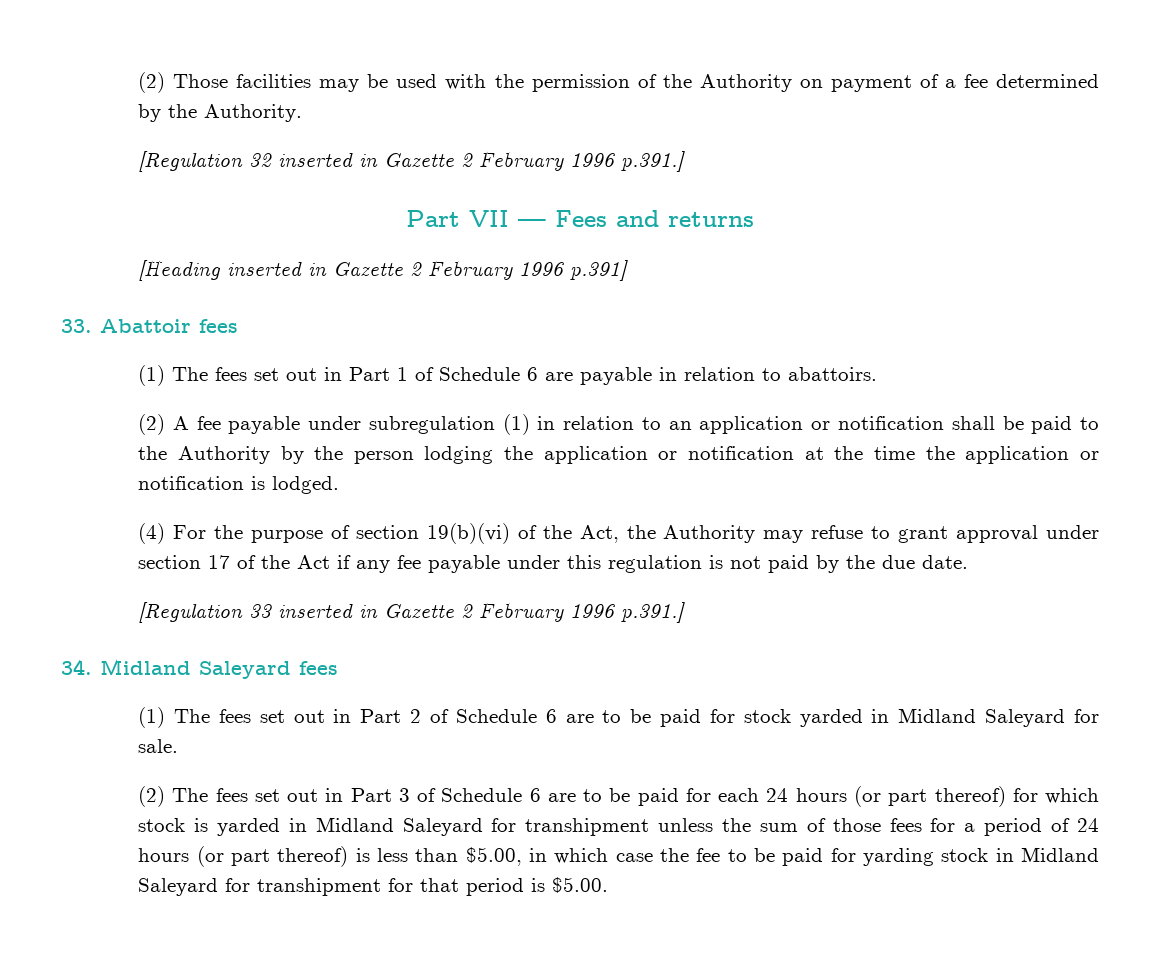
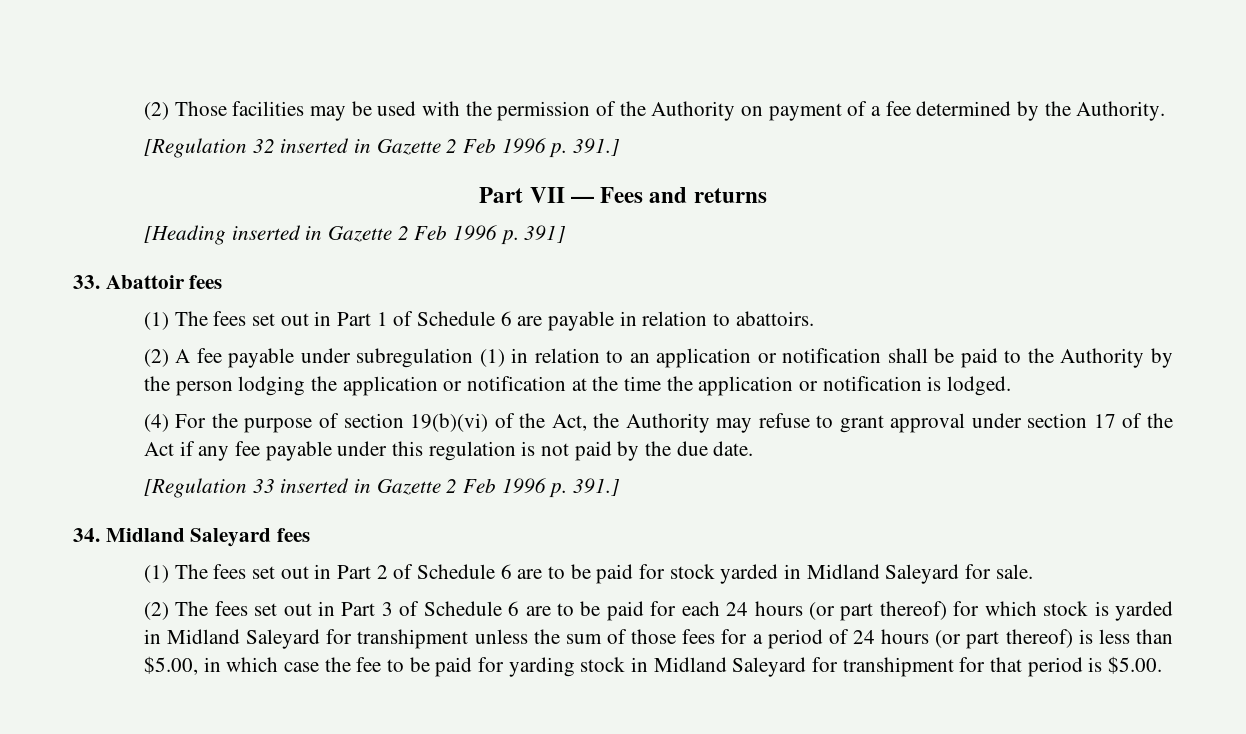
[479,151,686,172] February 1996 p.391.] -> [462,138,620,158] Feb 1996 p. 391.]
[428,260,629,281] February 1996 p.391] -> [414,225,567,245] Feb 1996 p. 391]
[479,602,686,623] February 1996 p.391.] -> [462,478,620,498] Feb 1996 p. 391.]

